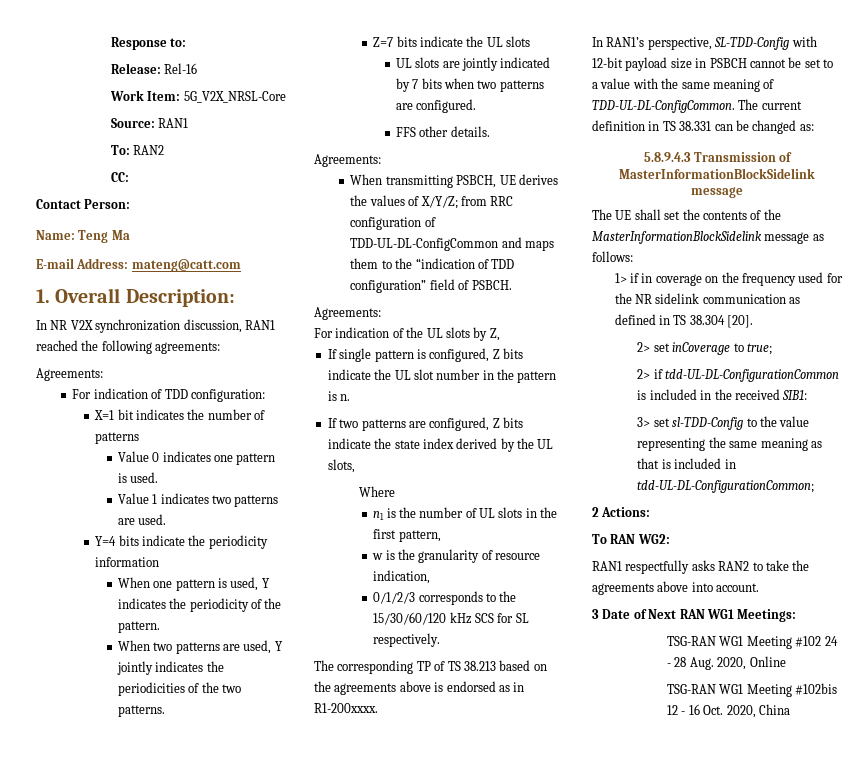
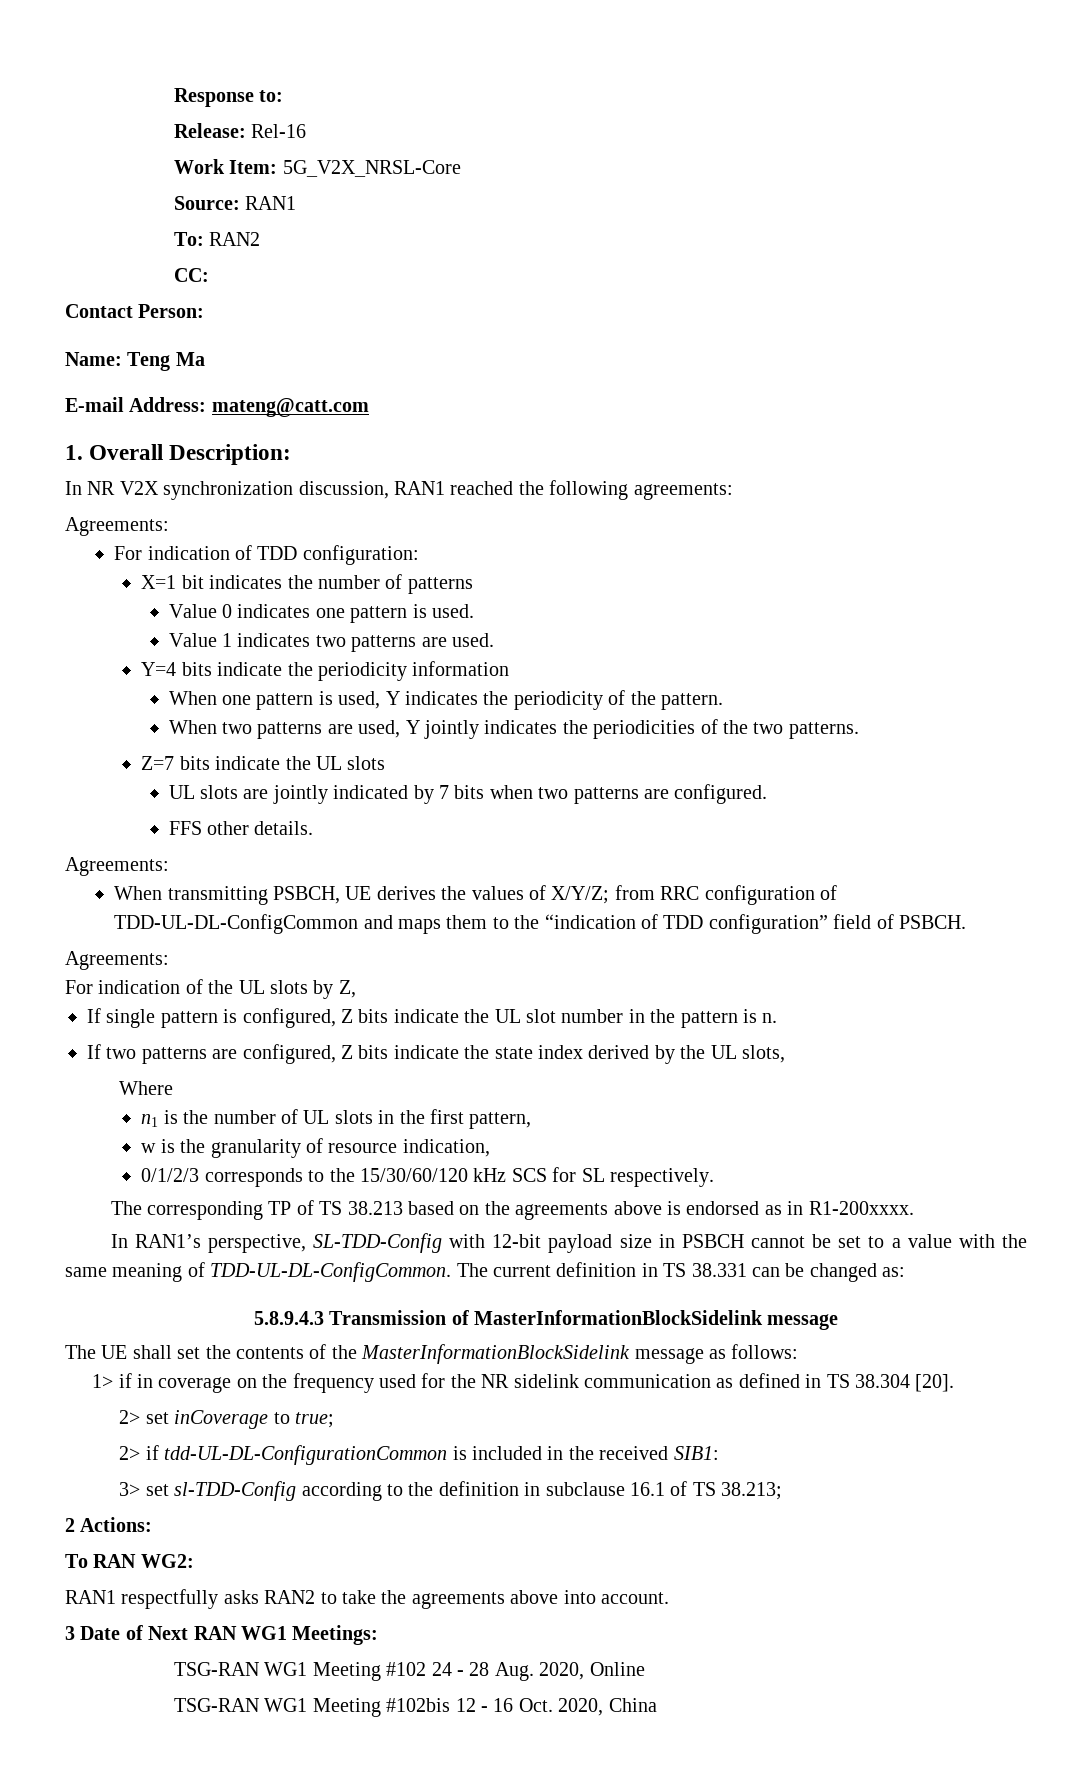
[746,416,810,427] [637,437,822,451] [637,458,736,469] [637,480,815,493] to the value representing the same meaning as that is included in tdd-UL-DL-ConfigurationCommon; -> [301,1481,783,1501] according to the definition in subclause 16.1 of TS 38.213;

